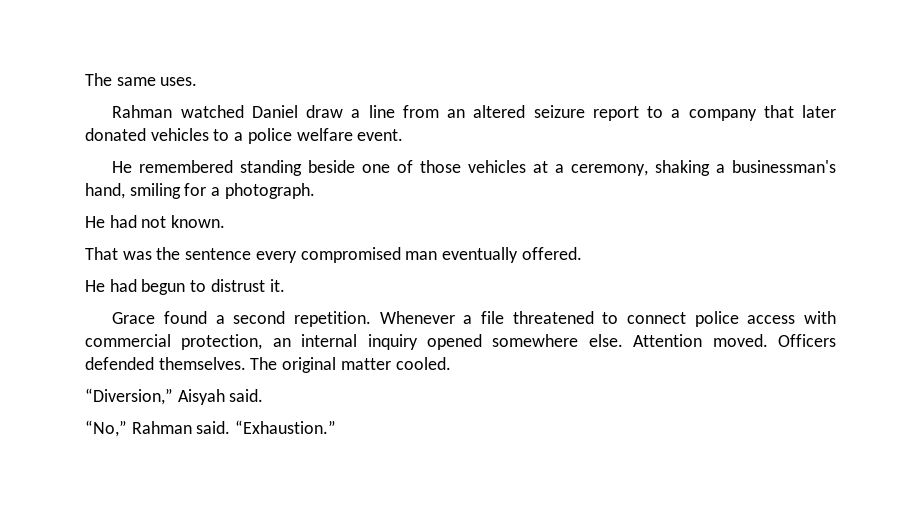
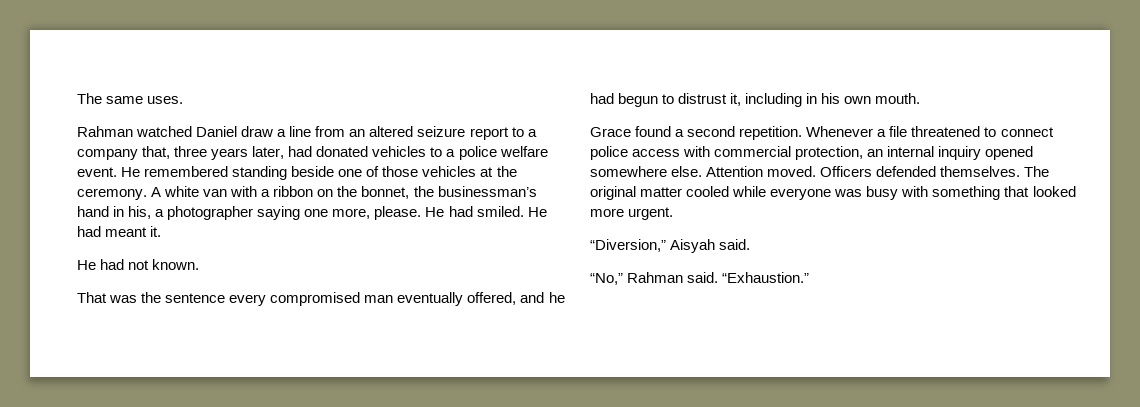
[763,105,836,118] that later -> [142,146,313,160] that, three years later, had
(404, 135) // -> (117, 172) none
[555,160,837,176] [85,183,315,199] a ceremony, shaking a businessman's hand, smiling for a photograph. -> [496,166,517,177] [77,186,537,200] [77,206,547,220] [77,226,162,237] the ceremony. A white van with a ribbon on the bonnet, the businessman’s hand in his, a photographer saying one more, please. He had smiled. He had meant it.
[521,247,582,260] [85,280,105,292] offered. // He -> [467,292,565,305] offered, and he
[269,279,285,292] it. -> [730,93,921,107] it, including in his own mouth.
[395,357,451,370] cooled. -> [686,186,1076,200] [590,207,674,220] cooled while everyone was busy with something that looked more urgent.

